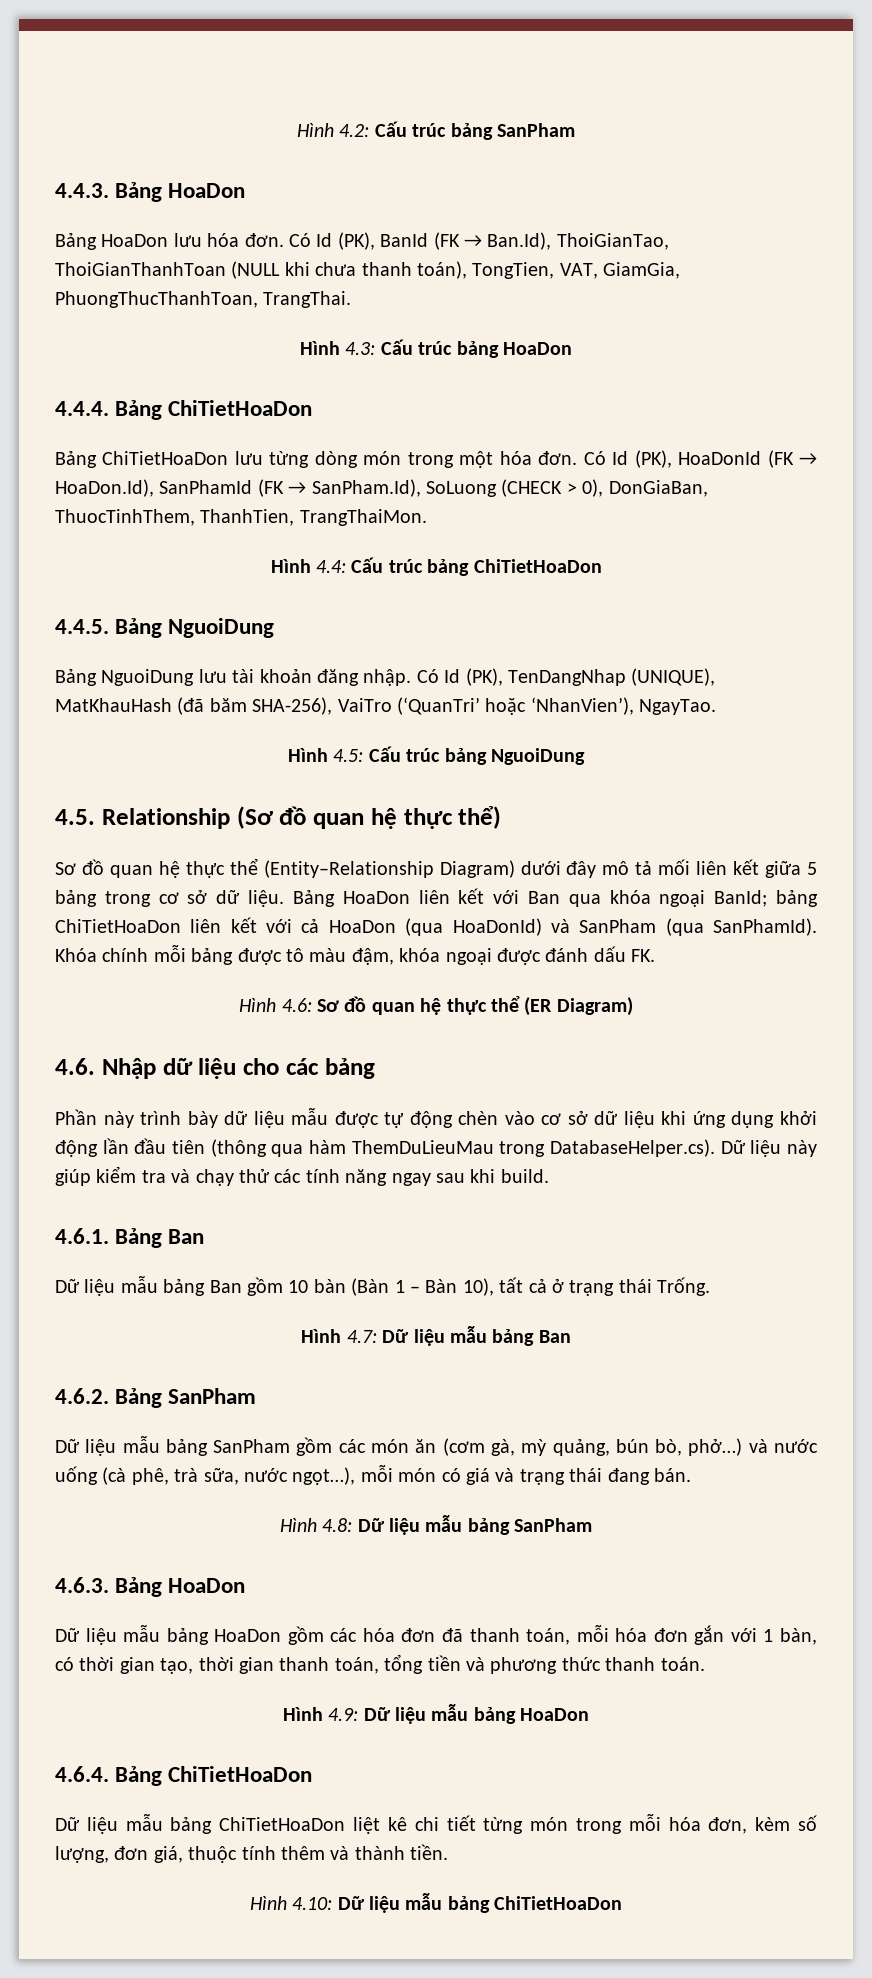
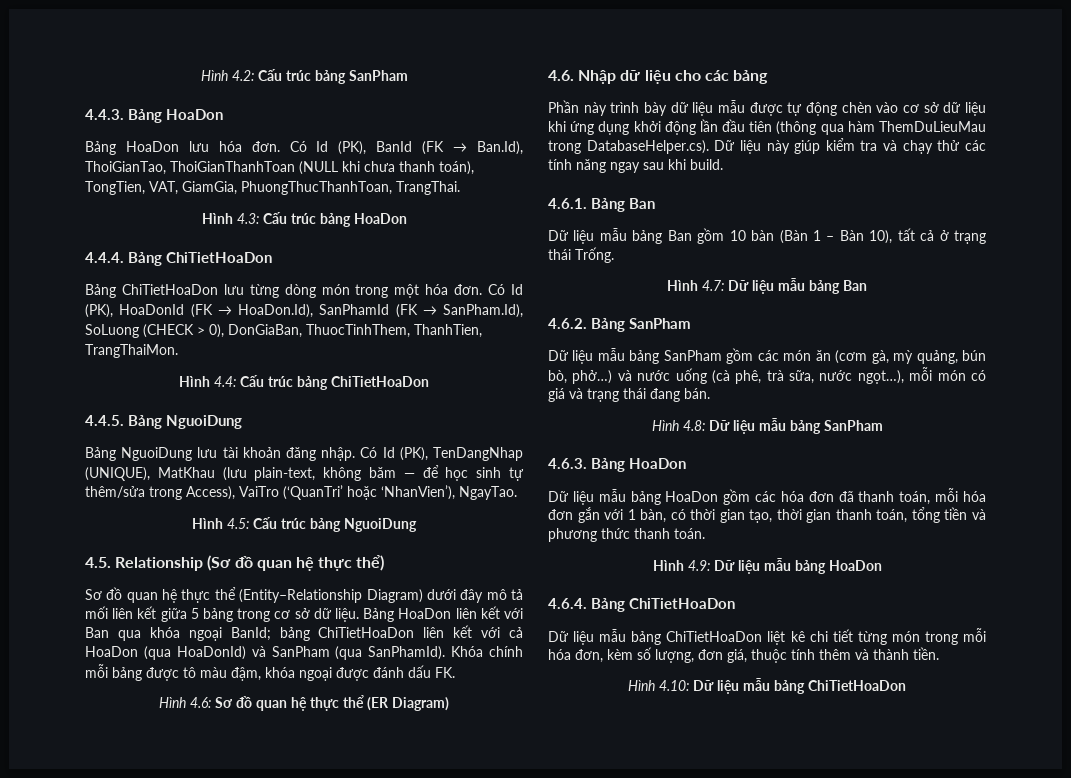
[55,697,333,715] MatKhauHash (đã băm SHA-256), -> [157,465,525,481] [85,486,235,500] MatKhau (lưu plain-text, không băm — để học sinh tự thêm/sửa trong Access),

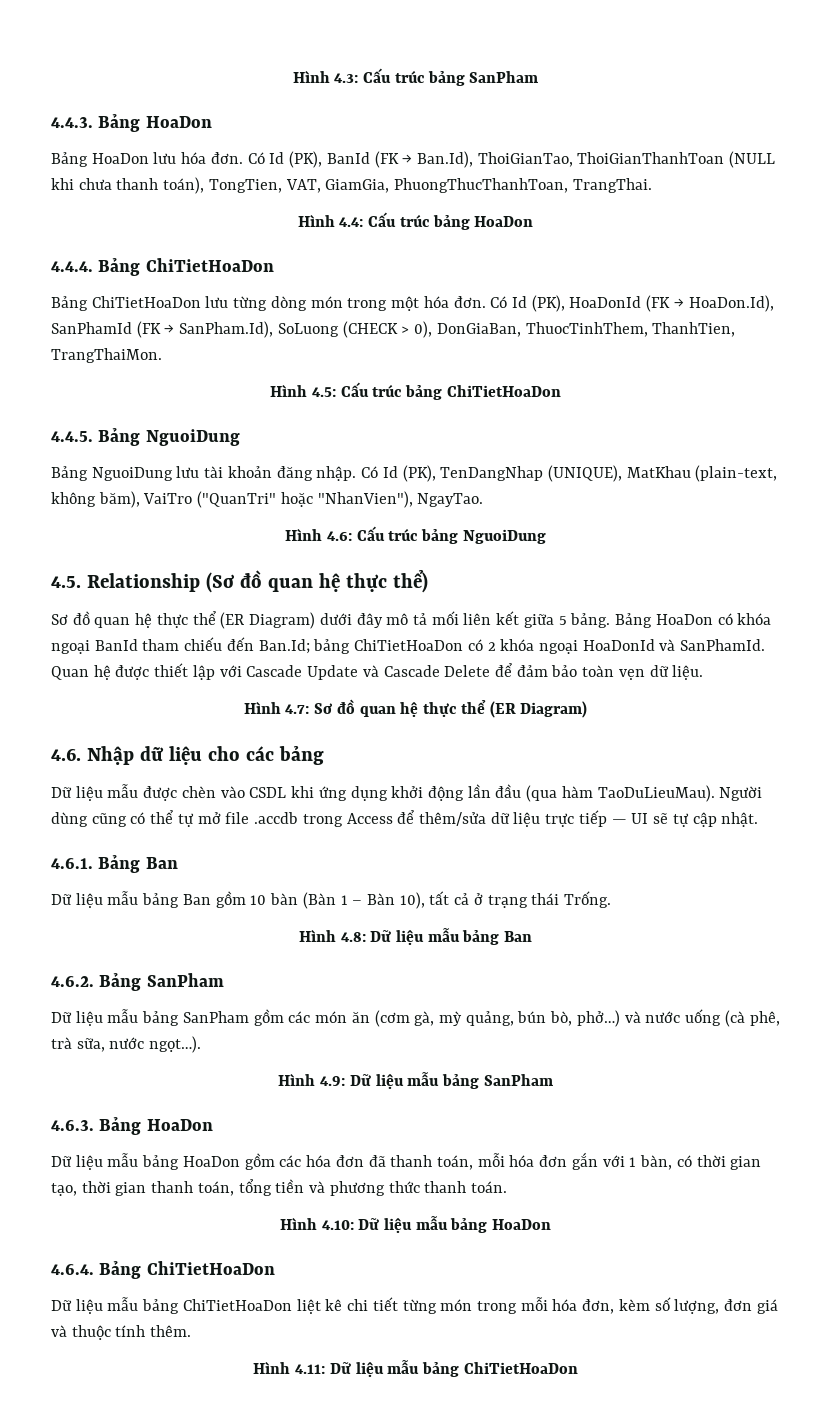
[200,70,254,81] Hình 4.2: -> [292,70,359,83] Hình 4.3:
[236,213,259,224] 4.3: -> [339,217,364,227] 4.4:
[214,376,236,387] 4.4: -> [311,387,336,397] 4.5:
[222,465,525,481] [85,485,455,500] (lưu plain-text, không băm — để học sinh tự thêm/sửa trong Access), VaiTro (‘QuanTri’ hoặc ‘NhanVien’), -> [695,465,778,482] [51,491,413,508] (plain-text, không băm), VaiTro ("QuanTri" hoặc "NhanVien"),
[227,518,249,529] 4.5: -> [326,531,352,541] 4.6:
[239,589,363,603] (Entity–Relationship -> [220,612,245,629] (ER
[203,606,523,622] [85,625,523,641] [85,646,523,660] [85,664,455,681] [159,697,211,708] bảng trong cơ sở dữ liệu. Bảng HoaDon liên kết với Ban qua khóa ngoại BanId; bảng ChiTietHoaDon liên kết với cả HoaDon (qua HoaDonId) và SanPham (qua SanPhamId). Khóa chính mỗi bảng được tô màu đậm, khóa ngoại được đánh dấu FK. // Hình 4.6: -> [570,613,772,628] [51,637,766,654] [51,663,704,680] [243,701,310,714] bảng. Bảng HoaDon có khóa ngoại BanId tham chiếu đến Ban.Id; bảng ChiTietHoaDon có 2 khóa ngoại HoaDonId và SanPhamId. Quan hệ được thiết lập với Cascade Update và Cascade Delete để đảm bảo toàn vẹn dữ liệu. // Hình 4.7:
[548,100,987,116] Phần này trình bày dữ liệu mẫu được tự động chèn vào cơ sở dữ liệu -> [51,784,287,801] Dữ liệu mẫu được chèn vào CSDL
[749,121,986,135] [548,138,986,154] [548,159,723,173] tiên (thông qua hàm ThemDuLieuMau trong DatabaseHelper.cs). Dữ liệu này giúp kiểm tra và chạy thử các tính năng ngay sau khi build. -> [526,785,763,802] [51,810,759,827] (qua hàm TaoDuLieuMau). Người dùng cũng có thể tự mở file .accdb trong Access để thêm/sửa dữ liệu trực tiếp — UI sẽ tự cập nhật.
[702,280,724,291] 4.7: -> [340,932,366,942] 4.8:
[857,367,986,384] [548,388,710,402] [651,420,705,431] ngọt…), mỗi món có giá và trạng thái đang bán. // Hình 4.8: -> [149,1036,202,1053] [278,1073,346,1086] ngọt…). // Hình 4.9:
[687,560,710,571] 4.9: -> [321,1220,354,1230] 4.10:
[727,647,939,663] [628,680,689,691] giá, thuộc tính thêm và thành tiền. // Hình 4.10: -> [756,1299,778,1314] [51,1325,192,1340] [253,1361,326,1374] giá và thuộc tính thêm. // Hình 4.11:

